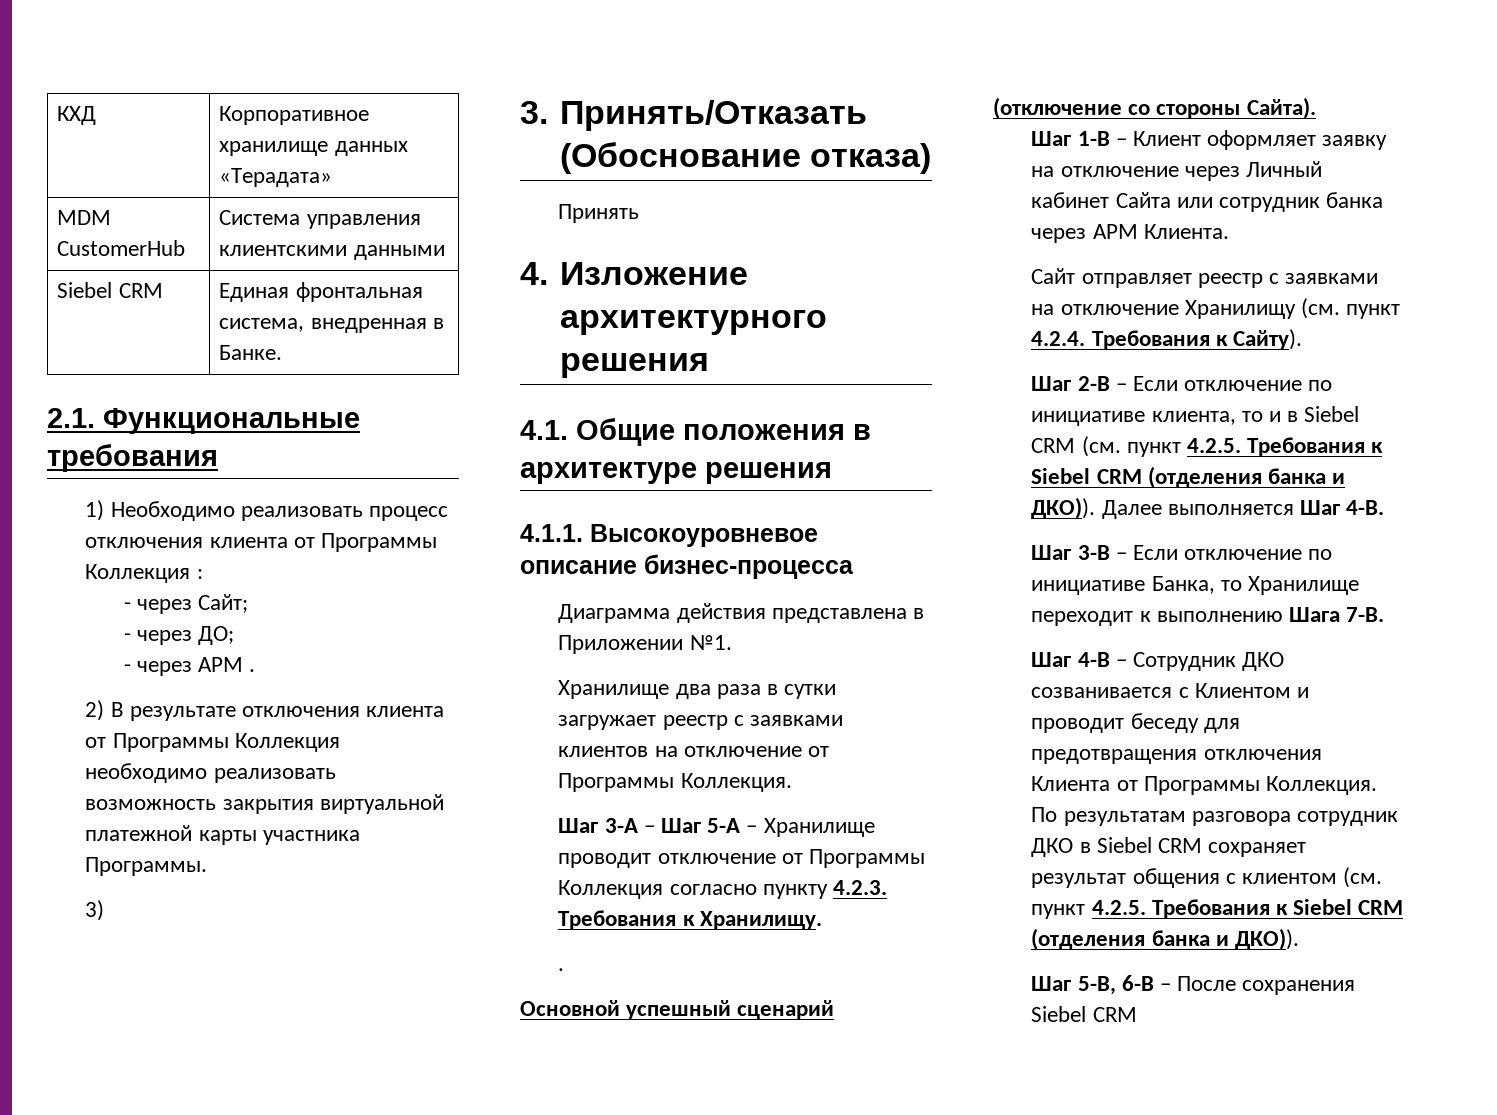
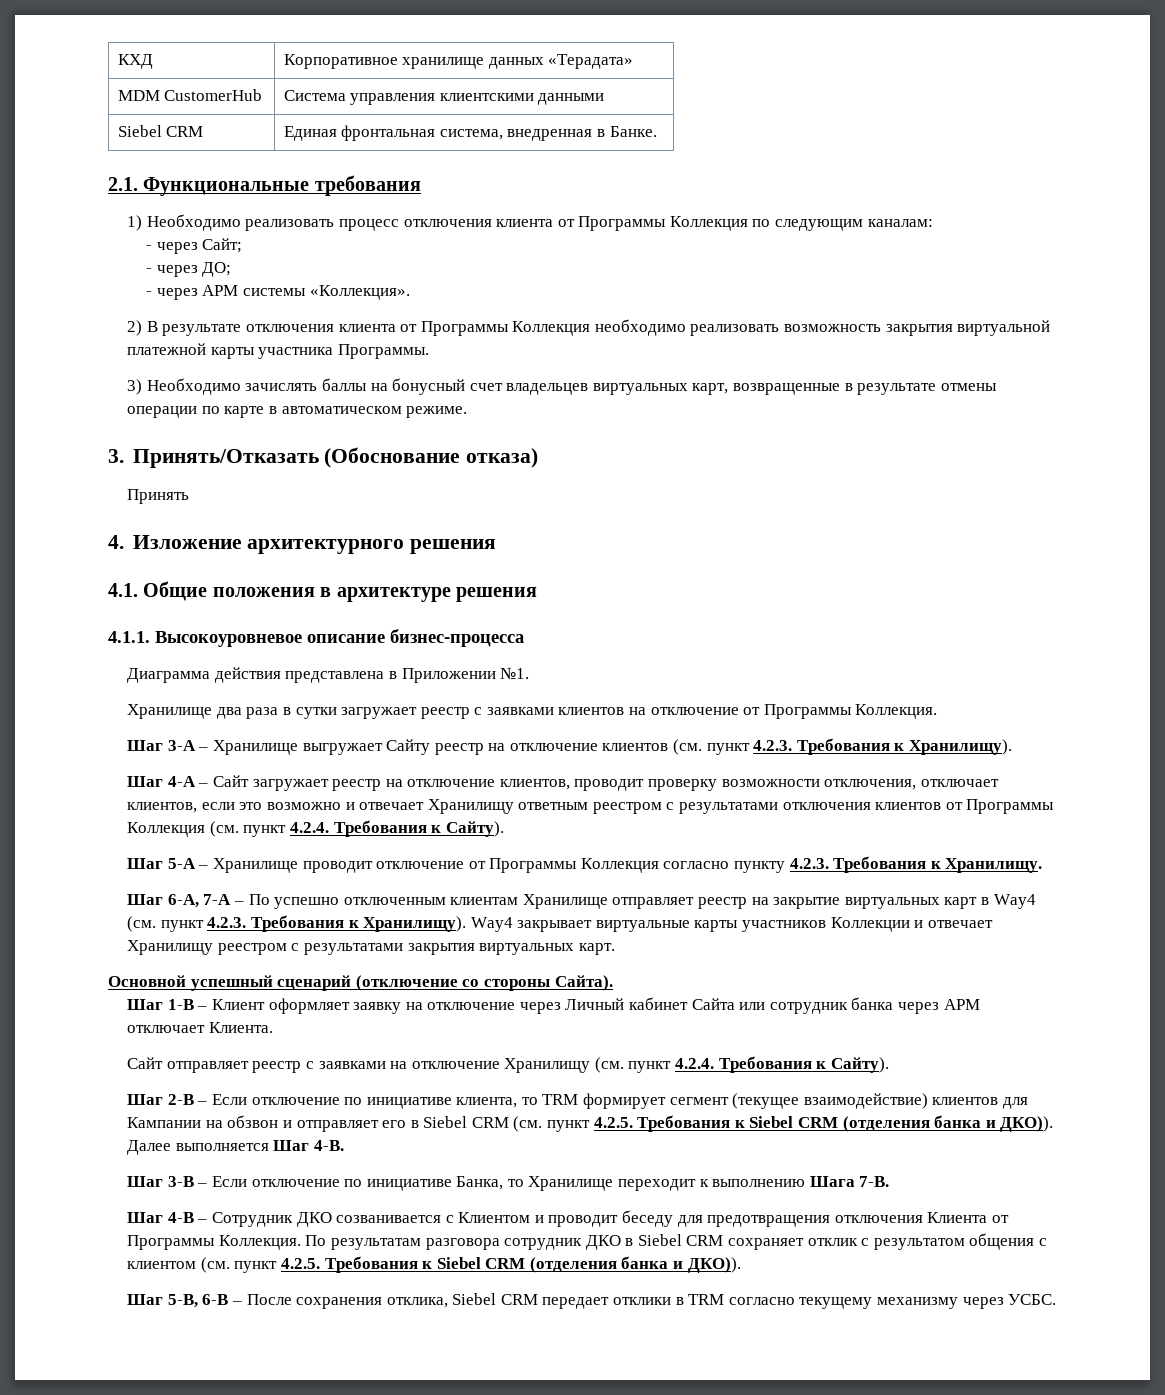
[196,569,203,579] : -> [752,219,933,231] по следующим каналам:
[249,669,256,672] . -> [243,285,410,300] системы «Коллекция».
(105, 910) none -> [146,378,997,395] [127,406,468,418] Необходимо зачислять баллы на бонусный счет владельцев виртуальных карт, возвращенные в результате отмены операции по карте в автоматическом режиме.
(655, 829) none -> [212,738,1012,755] [127,775,999,791] [127,799,1055,814] [127,820,504,837] Хранилище выгружает Сайту реестр на отключение клиентов (см. пункт 4.2.3. Требования к Хранилищу). // Шаг 4-А – Сайт загружает реестр на отключение клиентов, проводит проверку возможности отключения, отключает клиентов, если это возможно и отвечает Хранилищу ответным реестром с результатами отключения клиентов от Программы Коллекция (см. пункт 4.2.4. Требования к Сайту). //
[558,968,565,971] . -> [127,894,1036,909] [127,915,993,932] [127,940,615,955] Шаг 6-А, 7-А – По успешно отключенным клиентам Хранилище отправляет реестр на закрытие виртуальных карт в Way4 (см. пункт 4.2.3. Требования к Хранилищу). Way4 закрывает виртуальные карты участников Коллекции и отвечает Хранилищу реестром с результатами закрытия виртуальных карт.
(1138, 231) none -> [127,1025,206,1033] отключает
[1268,411,1281,422] и -> [542,1093,1028,1109] [127,1115,407,1132] TRM формирует сегмент (текущее взаимодействие) клиентов для Кампании на обзвон и отправляет его
[1031,873,1127,888] результат -> [807,1238,965,1250] отклик с результатом
[1031,1006,1137,1022] Siebel CRM -> [386,1293,1057,1309] отклика, Siebel CRM передает отклики в TRM согласно текущему механизму через УСБС.

